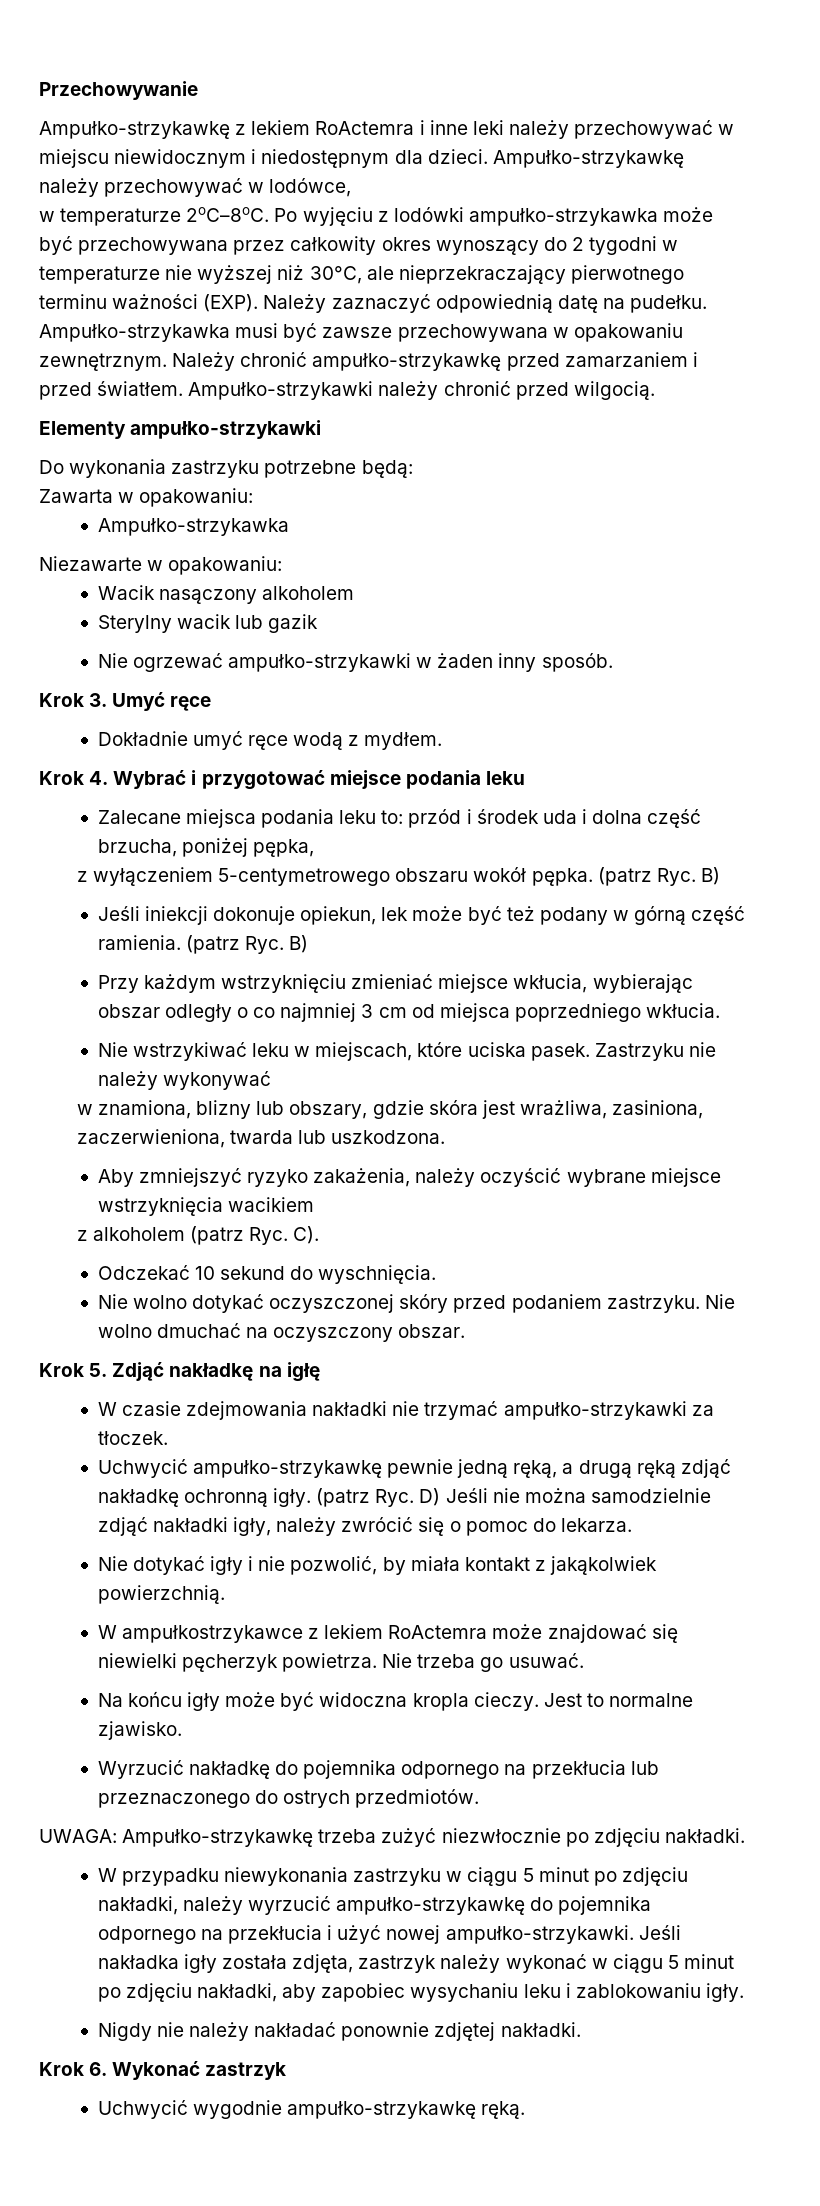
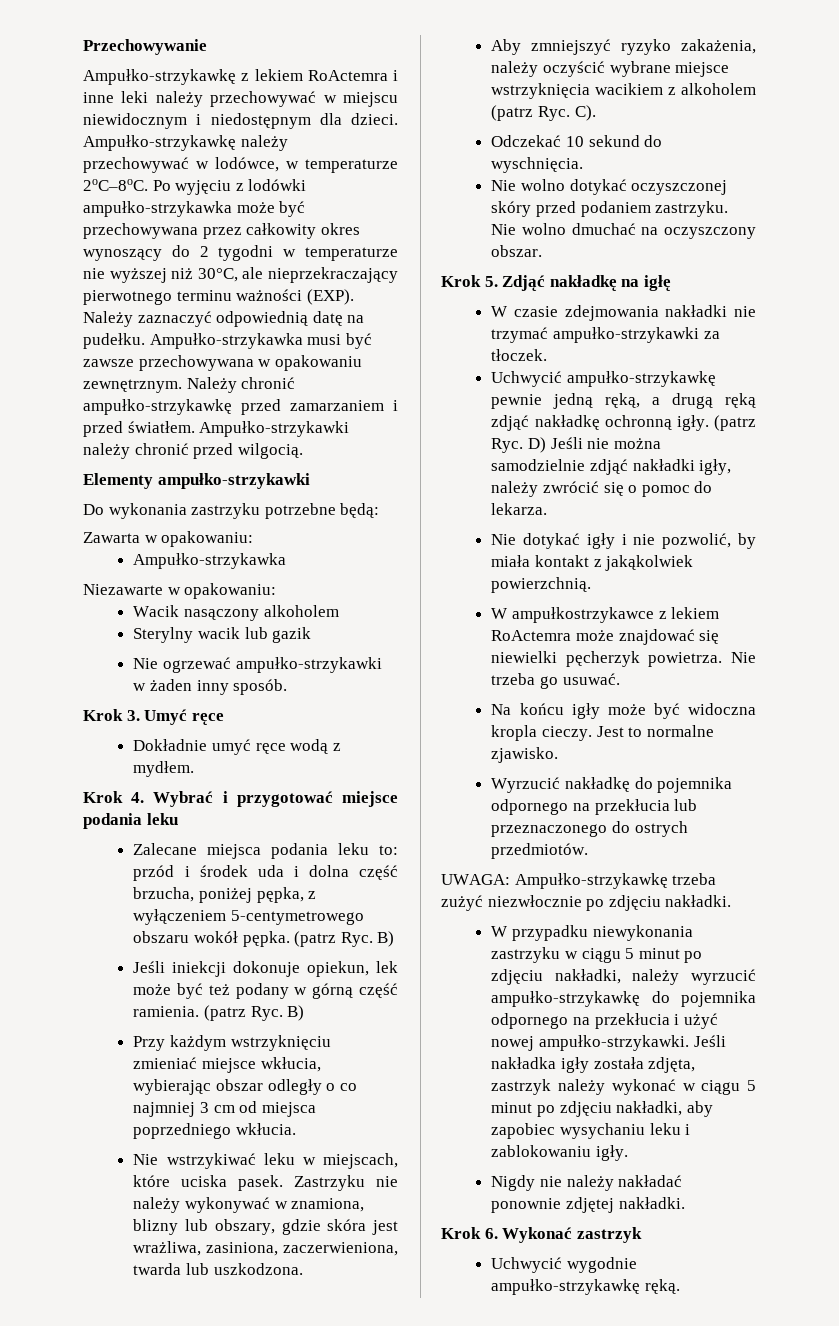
(352, 187) // -> (279, 164) none
(315, 848) // -> (304, 895) none
(271, 1080) // -> (270, 1205) none
(314, 1204) // -> (664, 89) none

